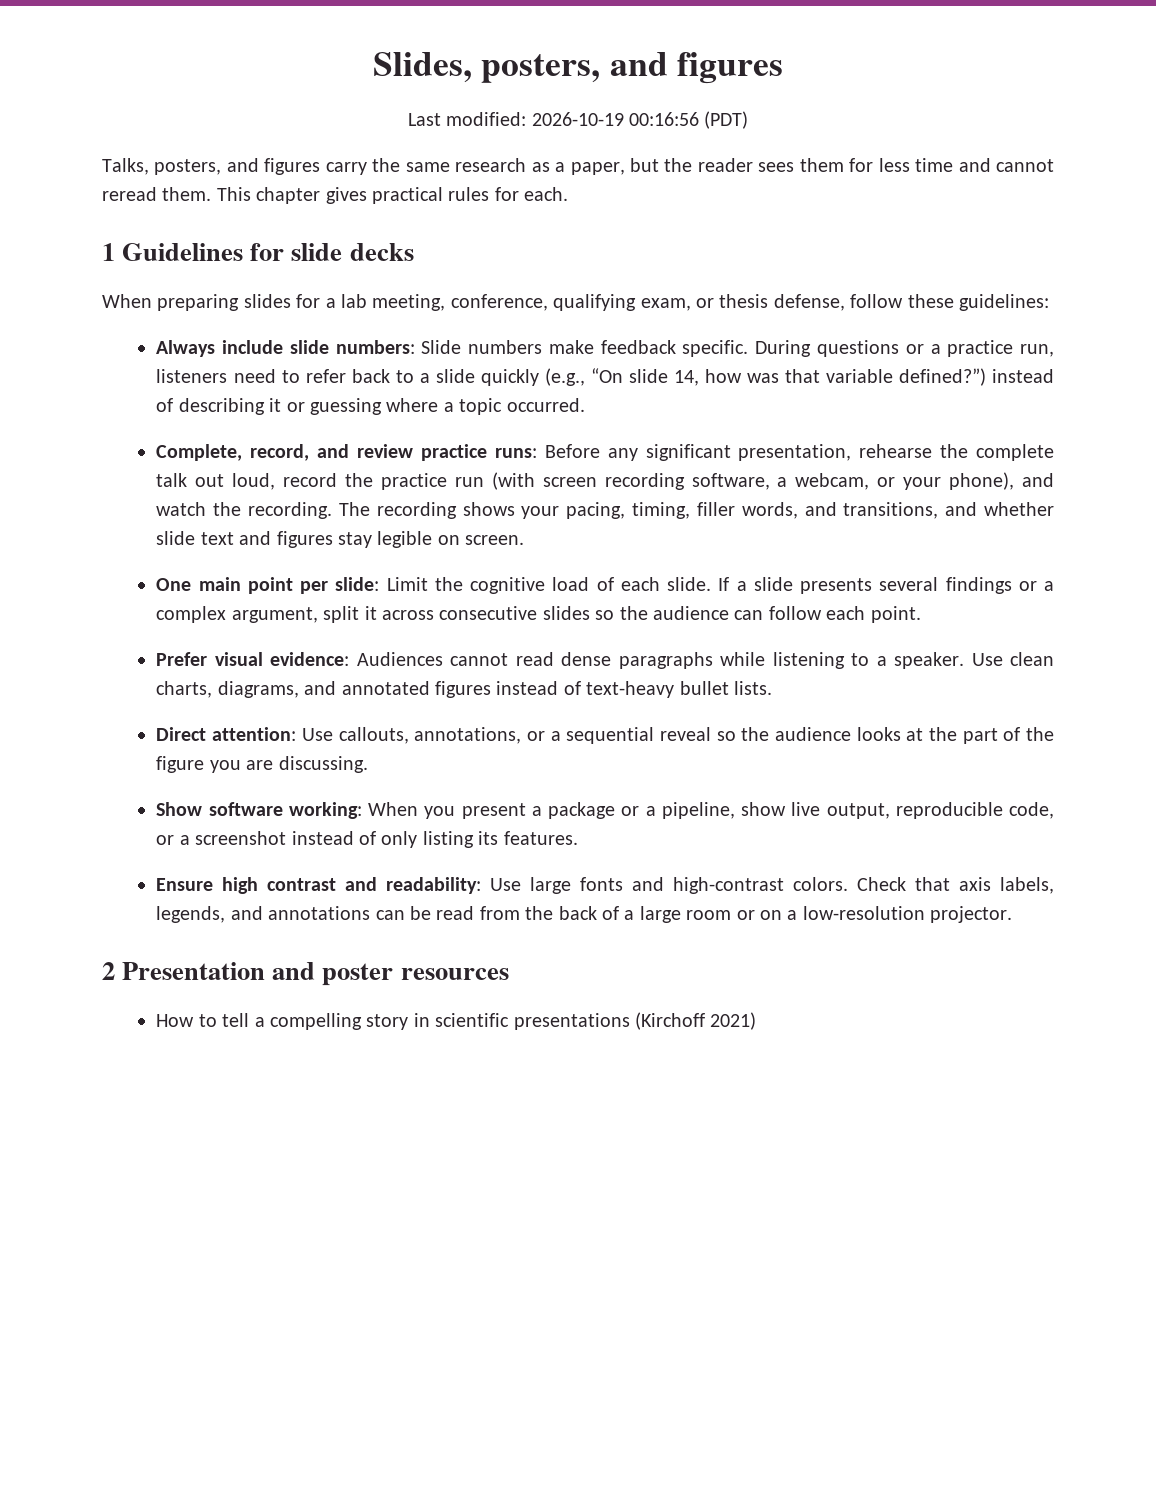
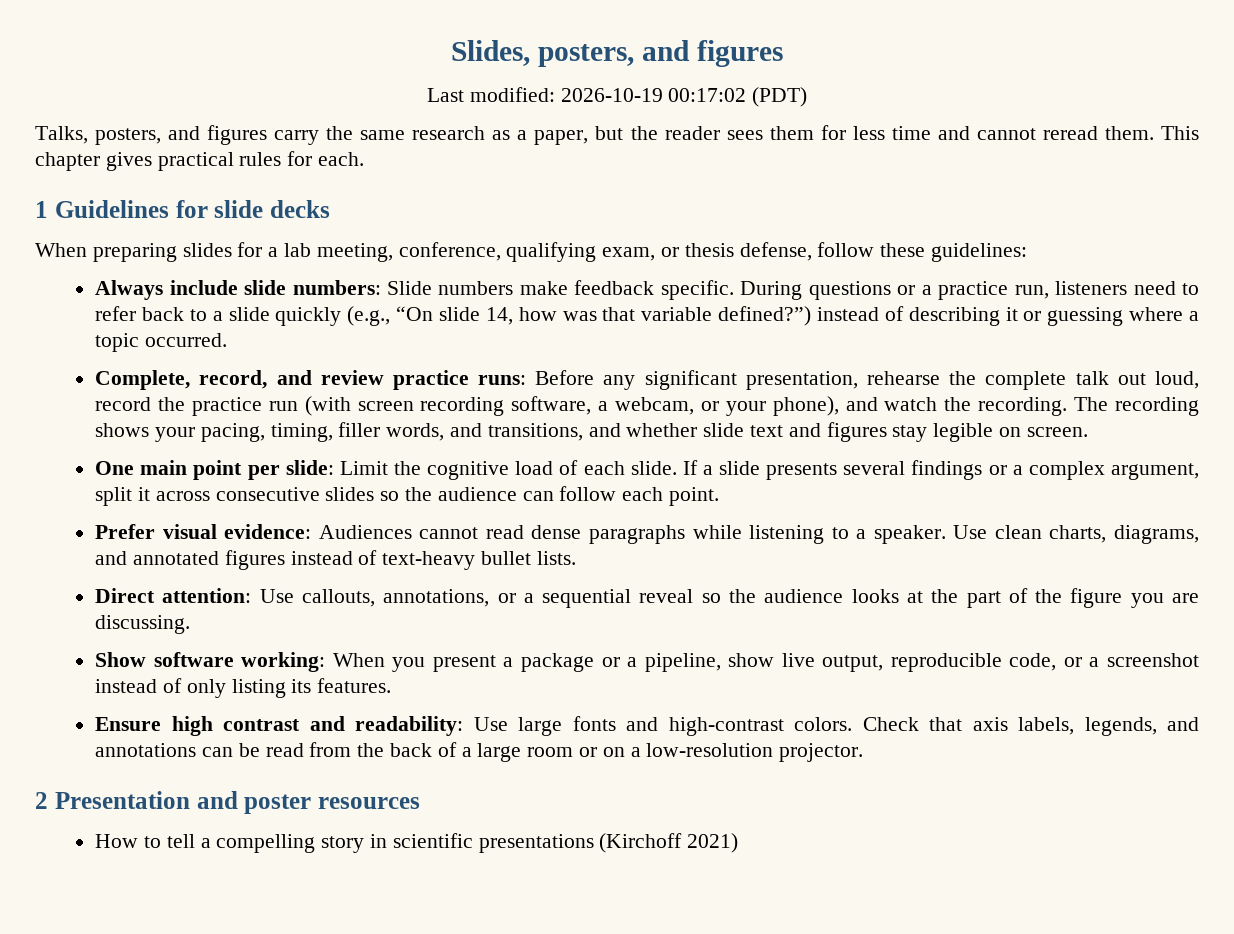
[628,112,699,126] 00:16:56 -> [668,88,747,102] 00:17:02

